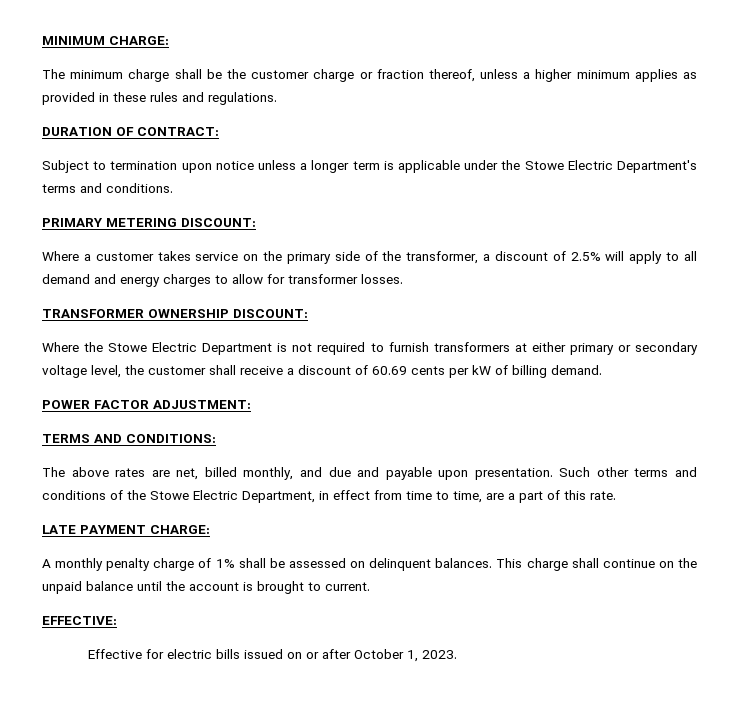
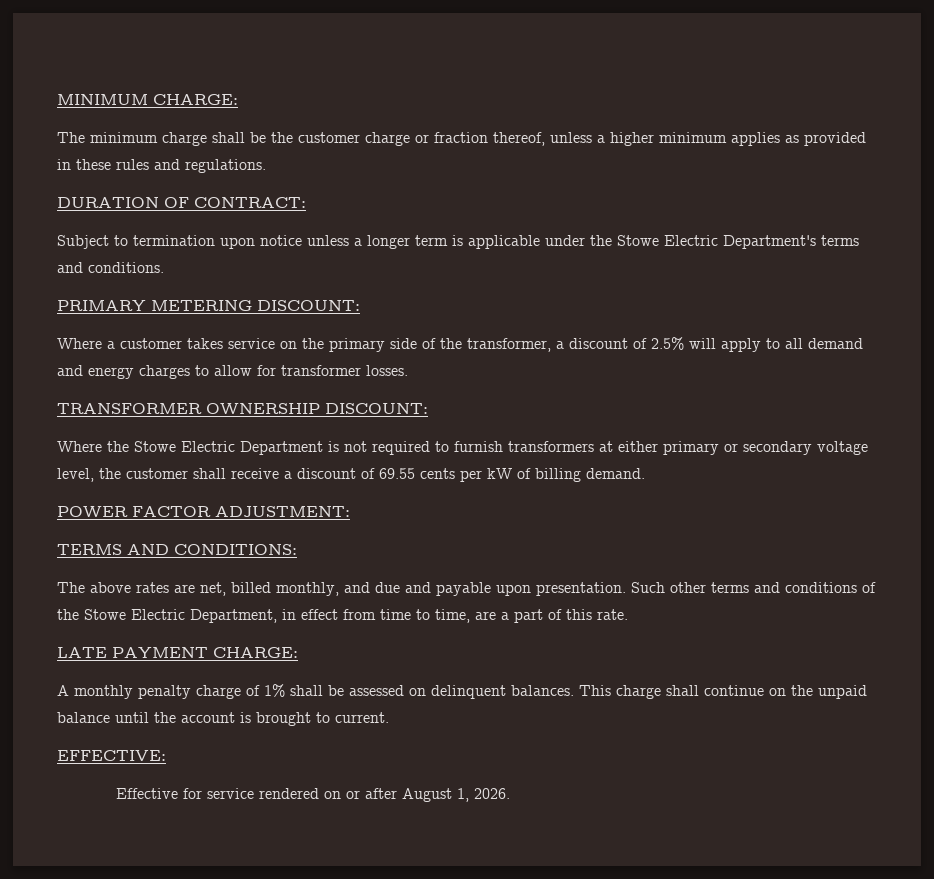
[372,366,407,375] 60.69 -> [379,468,415,479] 69.55
[167,649,458,662] electric bills issued on or after October 1, 2023. -> [207,788,511,802] service rendered on or after August 1, 2026.

